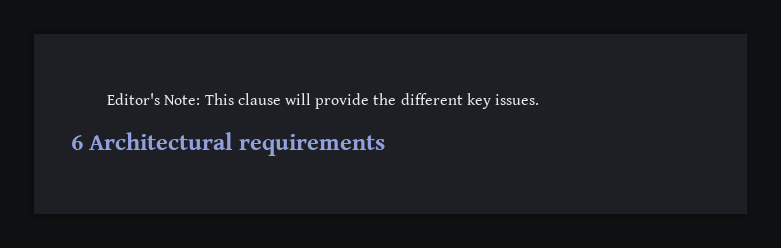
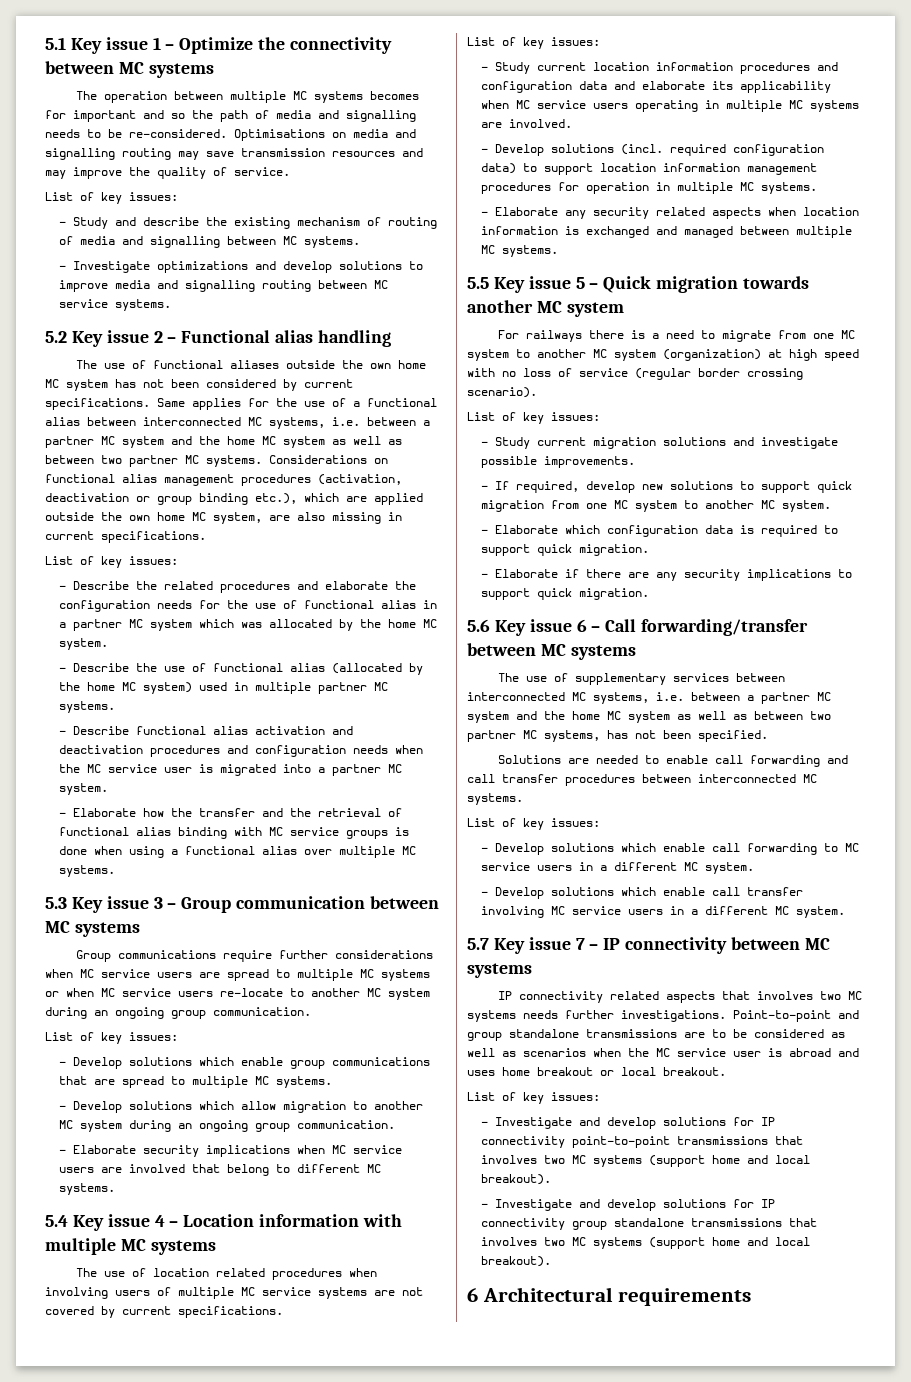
[107,93,539,109] Editor's Note: This clause will provide the different key issues. -> [45,37,393,54] [45,61,214,78] [75,91,419,103] [45,110,416,122] [45,129,416,141] [45,148,423,160] [45,167,290,179] [45,192,178,204] [59,217,438,229] [59,236,361,248] [59,261,424,273] [59,280,389,292] [59,299,172,311] [45,330,392,347] [75,360,426,369] [45,379,353,391] [45,398,437,410] [45,417,430,429] [45,436,402,448] [45,455,388,467] [45,474,402,486] [45,493,423,505] [45,512,402,524] [45,531,206,543] [45,556,178,568] [59,581,417,593] [59,600,438,612] [59,619,438,631] [59,638,109,650] [59,663,424,675] [59,682,389,694] [59,701,116,713] [59,726,354,735] [59,745,424,757] [59,764,403,776] [59,783,109,795] [59,808,403,817] [59,827,410,839] [59,846,417,858] [59,865,116,877] [45,896,440,913] [45,921,140,937] [75,950,433,962] [45,969,430,981] [45,988,430,1000] [45,1007,311,1019] [45,1032,178,1044] [59,1057,431,1069] [59,1076,333,1088] [59,1101,424,1113] [59,1120,396,1132] [59,1145,403,1157] [59,1164,382,1176] [59,1183,116,1195] [45,1214,403,1231] [45,1238,216,1255] [75,1268,377,1280] [45,1287,423,1299] [45,1306,283,1318] [467,37,600,49] [481,62,839,74] [481,81,832,93] [481,100,860,112] [481,119,573,128] [481,144,825,156] [481,163,818,175] [481,182,818,194] [481,207,860,219] [481,226,853,238] [481,245,559,257] [467,276,810,293] [467,300,624,317] [497,330,855,342] [467,349,859,361] [467,368,803,380] [467,387,537,398] [467,412,600,424] [481,437,839,449] [481,456,636,468] [481,481,853,493] [481,500,832,512] [481,525,839,537] [481,544,650,556] [481,569,853,581] [481,588,650,600] [467,619,809,636] [467,643,636,660] [497,673,785,685] [467,692,831,704] [467,711,831,723] [467,730,768,742] [497,755,848,767] [467,774,817,786] [467,793,523,805] [467,818,600,830] [481,843,860,855] [481,862,755,874] [481,887,804,899] [481,906,846,918] [467,937,830,954] [467,963,532,978] [497,991,862,1003] [467,1010,859,1022] [467,1029,845,1041] [467,1048,859,1057] [467,1067,726,1076] [467,1092,600,1104] [481,1117,776,1129] [481,1136,804,1148] [481,1155,811,1167] [481,1174,552,1185] [481,1199,776,1211] [481,1218,818,1230] [481,1237,811,1249] [481,1256,552,1267] 5.1 Key issue 1 – Optimize the connectivity between MC systems // The operation between multiple MC systems becomes for important and so the path of media and signalling needs to be re-considered. Optimisations on media and signalling routing may save transmission resources and may improve the quality of service. // List of key issues: // - Study and describe the existing mechanism of routing of media and signalling between MC systems. // - Investigate optimizations and develop solutions to improve media and signalling routing between MC service systems. // 5.2 Key issue 2 – Functional alias handling // The use of functional aliases outside the own home MC system has not been considered by current specifications. Same applies for the use of a functional alias between interconnected MC systems, i.e. between a partner MC system and the home MC system as well as between two partner MC systems. Considerations on functional alias management procedures (activation, deactivation or group binding etc.), which are applied outside the own home MC system, are also missing in current specifications. // List of key issues: // - Describe the related procedures and elaborate the configuration needs for the use of functional alias in a partner MC system which was allocated by the home MC system. // - Describe the use of functional alias (allocated by the home MC system) used in multiple partner MC systems. // - Describe functional alias activation and deactivation procedures and configuration needs when the MC service user is migrated into a partner MC system. // - Elaborate how the transfer and the retrieval of functional alias binding with MC service groups is done when using a functional alias over multiple MC systems. // 5.3 Key issue 3 – Group communication between MC systems // Group communications require further considerations when MC service users are spread to multiple MC systems or when MC service users re-locate to another MC system during an ongoing group communication. // List of key issues: // - Develop solutions which enable group communications that are spread to multiple MC systems. // - Develop solutions which allow migration to another MC system during an ongoing group communication. // - Elaborate security implications when MC service users are involved that belong to different MC systems. // 5.4 Key issue 4 – Location information with multiple MC systems // The use of location related procedures when involving users of multiple MC service systems are not covered by current specifications. // List of key issues: // - Study current location information procedures and configuration data and elaborate its applicability when MC service users operating in multiple MC systems are involved. // - Develop solutions (incl. required configuration data) to support location information management procedures for operation in multiple MC systems. // - Elaborate any security related aspects when location information is exchanged and managed between multiple MC systems. // 5.5 Key issue 5 – Quick migration towards another MC system // For railways there is a need to migrate from one MC system to another MC system (organization) at high speed with no loss of service (regular border crossing scenario). // List of key issues: // - Study current migration solutions and investigate possible improvements. // - If required, develop new solutions to support quick migration from one MC system to another MC system. // - Elaborate which configuration data is required to support quick migration. // - Elaborate if there are any security implications to support quick migration. // 5.6 Key issue 6 – Call forwarding/transfer between MC systems // The use of supplementary services between interconnected MC systems, i.e. between a partner MC system and the home MC system as well as between two partner MC systems, has not been specified. // Solutions are needed to enable call forwarding and call transfer procedures between interconnected MC systems. // List of key issues: // - Develop solutions which enable call forwarding to MC service users in a different MC system. // - Develop solutions which enable call transfer involving MC service users in a different MC system. // 5.7 Key issue 7 – IP connectivity between MC systems // IP connectivity related aspects that involves two MC systems needs further investigations. Point-to-point and group standalone transmissions are to be considered as well as scenarios when the MC service user is abroad and uses home breakout or local breakout. // List of key issues: // - Investigate and develop solutions for IP connectivity point-to-point transmissions that involves two MC systems (support home and local breakout). // - Investigate and develop solutions for IP connectivity group standalone transmissions that involves two MC systems (support home and local breakout).

